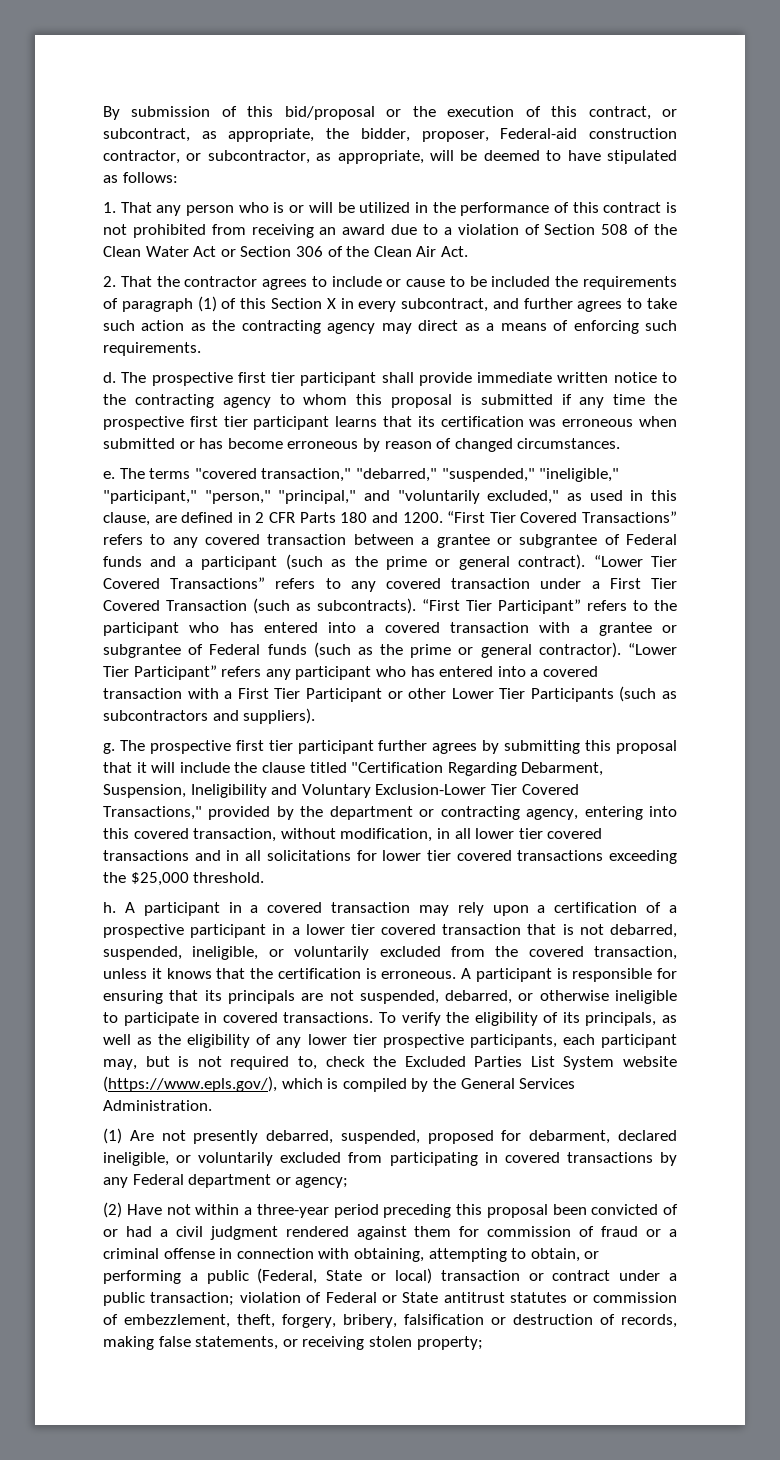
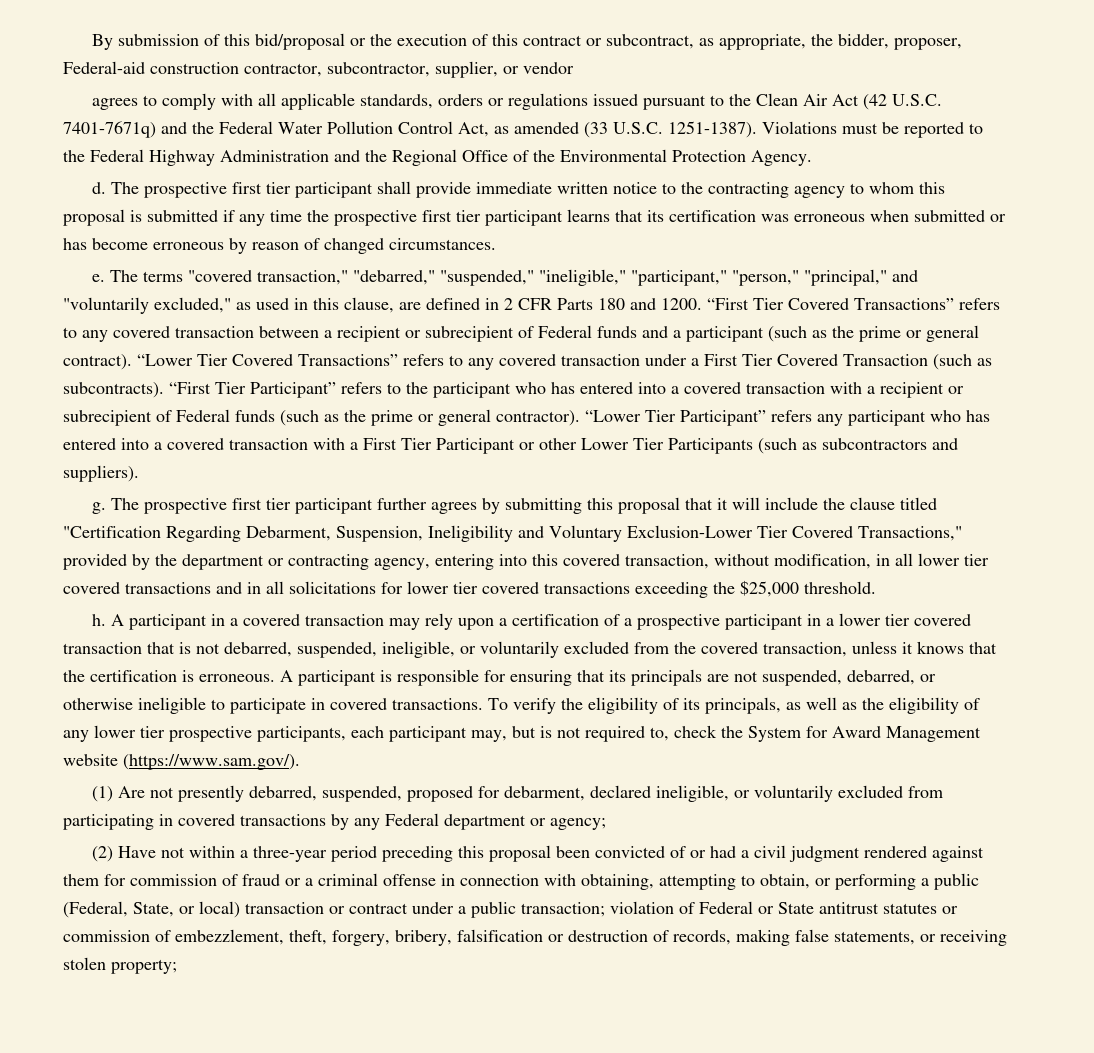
[588,106,651,120] contract, -> [522,35,582,46] contract
[186,150,677,164] [103,172,178,183] [103,202,677,216] [103,224,677,238] [103,246,468,257] [103,276,677,290] [103,296,677,312] [103,320,677,334] [103,342,201,356] or subcontractor, as appropriate, will be deemed to have stipulated as follows: // 1. That any person who is or will be utilized in the performance of this contract is not prohibited from receiving an award due to a violation of Section 508 of the Clean Water Act or Section 306 of the Clean Air Act. // 2. That the contractor agrees to include or cause to be included the requirements of paragraph (1) of this Section X in every subcontract, and further agrees to take such action as the contracting agency may direct as a means of enforcing such requirements. -> [327,61,574,78] [91,93,942,110] [63,121,983,138] [63,149,812,166] subcontractor, supplier, or vendor // agrees to comply with all applicable standards, orders or regulations issued pursuant to the Clean Air Act (42 U.S.C. 7401-7671q) and the Federal Water Pollution Control Act, as amended (33 U.S.C. 1251-1387). Violations must be reported to the Federal Highway Administration and the Regional Office of the Environmental Protection Agency.
[436,534,598,548] grantee or subgrantee -> [337,326,514,342] recipient or subrecipient
[598,622,677,636] [103,644,181,658] grantee or subgrantee -> [880,382,964,398] [63,410,152,426] recipient or subrecipient
[404,1056,677,1070] [103,1076,576,1092] [103,1100,212,1111] Excluded Parties List System website (https://www.epls.gov/), which is compiled by the General Services Administration. -> [748,726,981,742] [63,754,300,770] System for Award Management website (https://www.sam.gov/).
[326,1270,363,1281] State -> [133,902,174,917] State,

